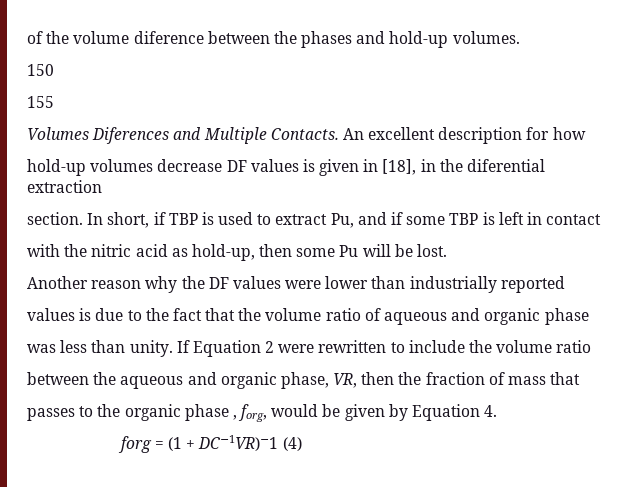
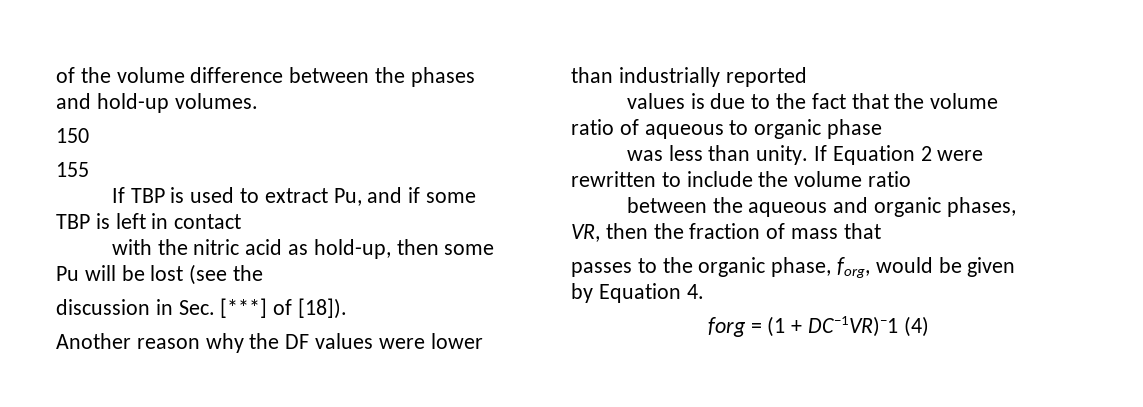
[133,31,204,44] diference -> [190,67,284,83] difference
[27,127,586,144] [27,159,546,176] [27,180,102,193] [27,212,166,228] Volumes Diferences and Multiple Contacts. An excellent description for how // hold-up volumes decrease DF values is given in [18], in the diferential extraction // section. In short, if -> [111,187,125,203] If
[417,244,448,257] lost. -> [150,264,264,285] [56,298,348,319] lost (see the // discussion in Sec. [***] of [18]).
[451,308,481,321] and -> [729,120,749,135] to
[280,372,329,389] phase, -> [946,197,1016,217] phases,
[184,404,237,421] phase , -> [771,257,832,277] phase,

